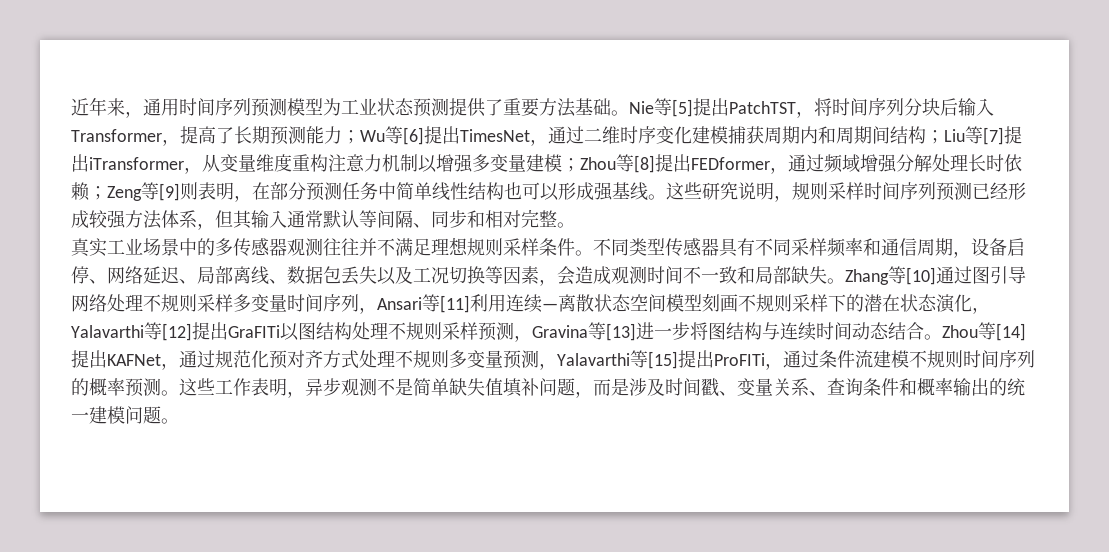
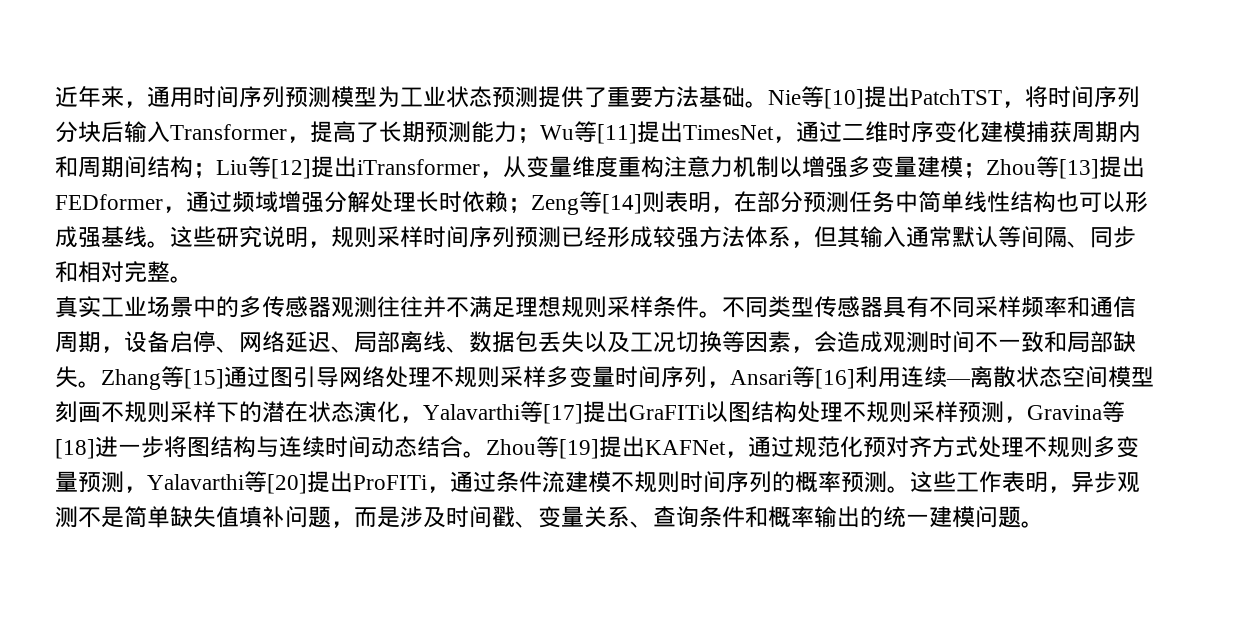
[672,99,693,117] [5] -> [824,89,864,109] [10]
[403,127,424,145] [6] -> [597,124,637,144] [11]
[983,127,1004,145] [7] -> [271,159,311,179] [12]
[634,155,655,173] [8] -> [1059,159,1099,179] [13]
[159,183,180,201] [9] -> [602,194,642,214] [14]
[906,267,936,285] [10] -> [184,369,224,389] [15]
[440,295,470,313] [11] -> [815,369,855,389] [16]
[162,323,192,341] [12] -> [543,404,583,424] [17]
[606,323,636,341] [13] -> [55,439,95,459] [18]
[996,323,1026,341] [14] -> [559,439,599,459] [19]
[648,351,678,369] [15] -> [267,474,307,494] [20]

